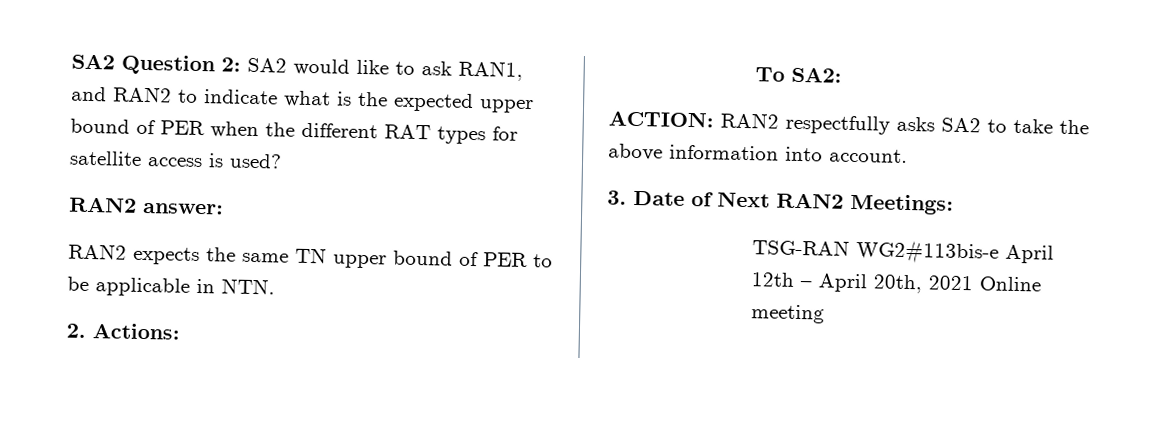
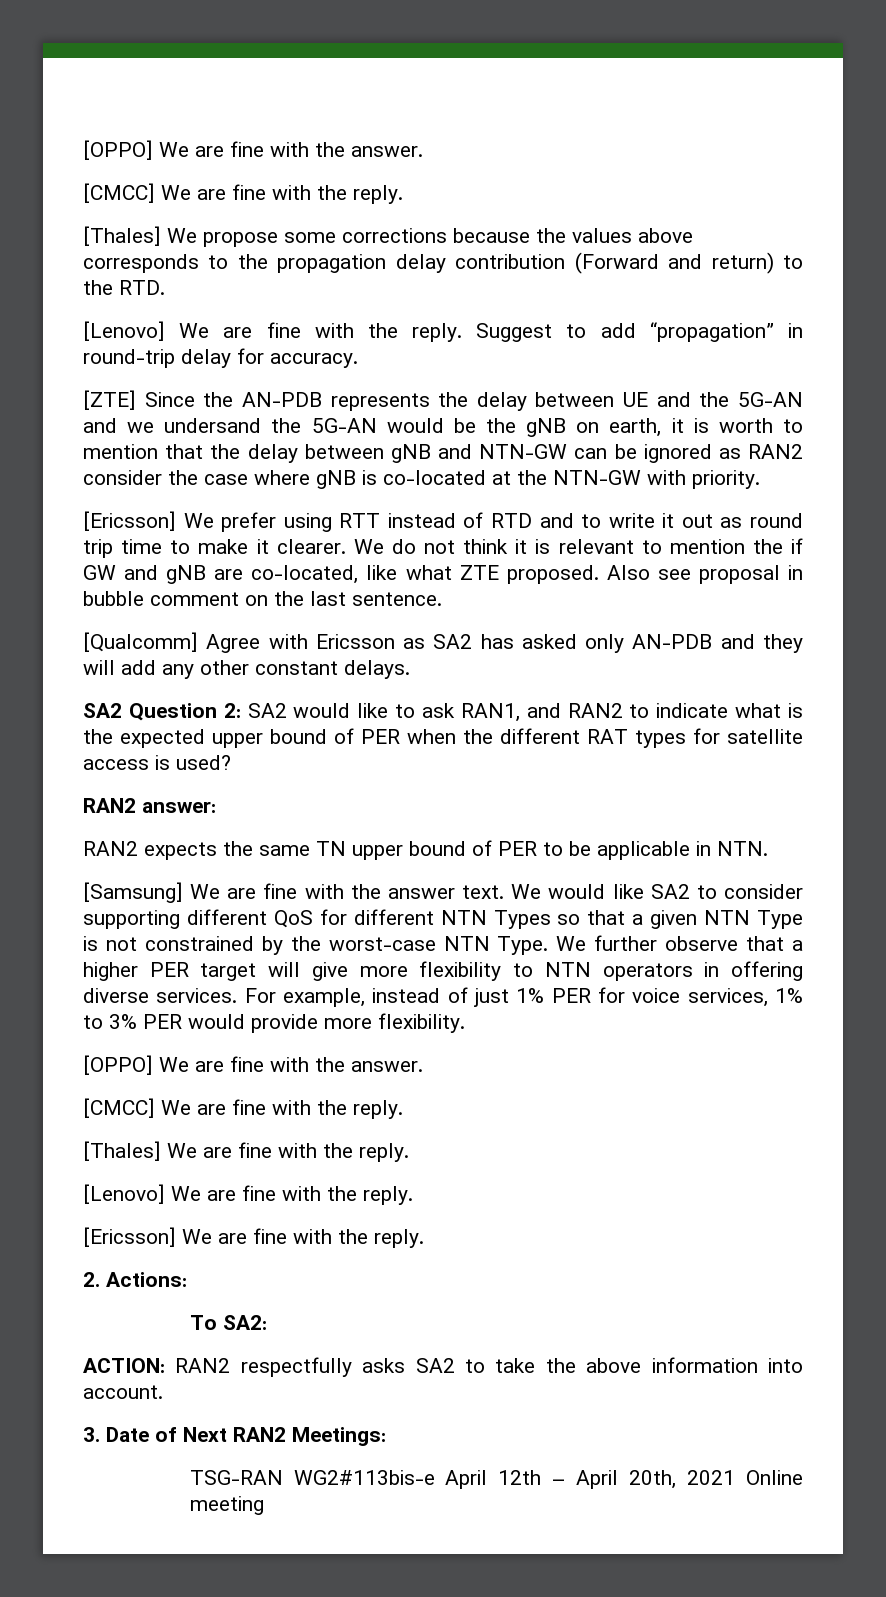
(71, 61) none -> [83,140,423,160] [83,183,403,204] [83,226,693,247] [83,252,804,274] [83,280,165,295] [83,321,803,342] [83,348,358,368] [83,390,803,411] [83,418,803,437] [83,444,803,463] [83,470,760,489] [83,511,803,532] [83,538,803,558] [83,565,804,584] [83,591,442,606] [83,632,803,653] [83,660,410,679] [OPPO] We are fine with the answer. // [CMCC] We are fine with the reply. // [Thales] We propose some corrections because the values above corresponds to the propagation delay contribution (Forward and return) to the RTD. // [Lenovo] We are fine with the reply. Suggest to add “propagation” in round-trip delay for accuracy. // [ZTE] Since the AN-PDB represents the delay between UE and the 5G-AN and we undersand the 5G-AN would be the gNB on earth, it is worth to mention that the delay between gNB and NTN-GW can be ignored as RAN2 consider the case where gNB is co-located at the NTN-GW with priority. // [Ericsson] We prefer using RTT instead of RTD and to write it out as round trip time to make it clearer. We do not think it is relevant to mention the if GW and gNB are co-located, like what ZTE proposed. Also see proposal in bubble comment on the last sentence. // [Qualcomm] Agree with Ericsson as SA2 has asked only AN-PDB and they will add any other constant delays. //
(275, 286) none -> [83,882,803,903] [83,909,803,929] [83,935,803,955] [83,961,804,981] [83,987,803,1007] [83,1013,465,1033] [83,1055,423,1075] [83,1098,403,1119] [83,1141,409,1162] [83,1184,413,1205] [83,1227,424,1248] // [Samsung] We are fine with the answer text. We would like SA2 to consider supporting different QoS for different NTN Types so that a given NTN Type is not constrained by the worst-case NTN Type. We further observe that a higher PER target will give more flexibility to NTN operators in offering diverse services. For example, instead of just 1% PER for voice services, 1% to 3% PER would provide more flexibility. // [OPPO] We are fine with the answer. // [CMCC] We are fine with the reply. // [Thales] We are fine with the reply. // [Lenovo] We are fine with the reply. // [Ericsson] We are fine with the reply.

